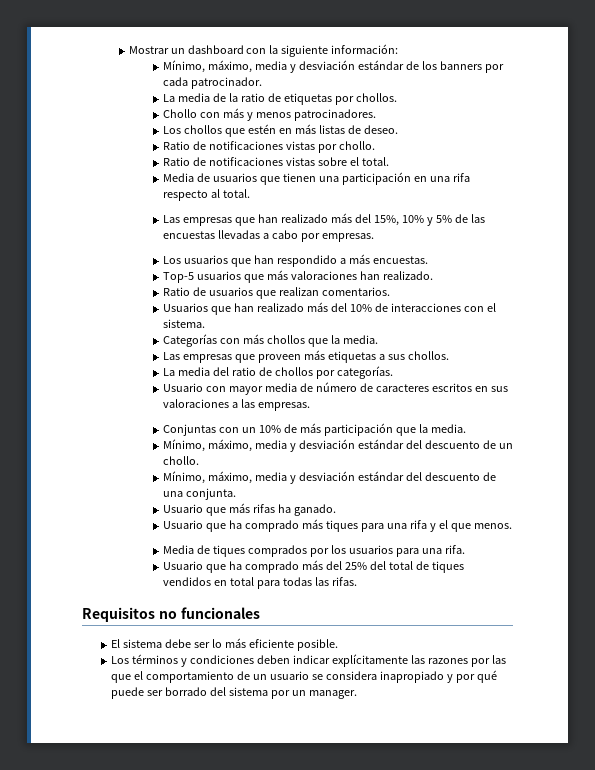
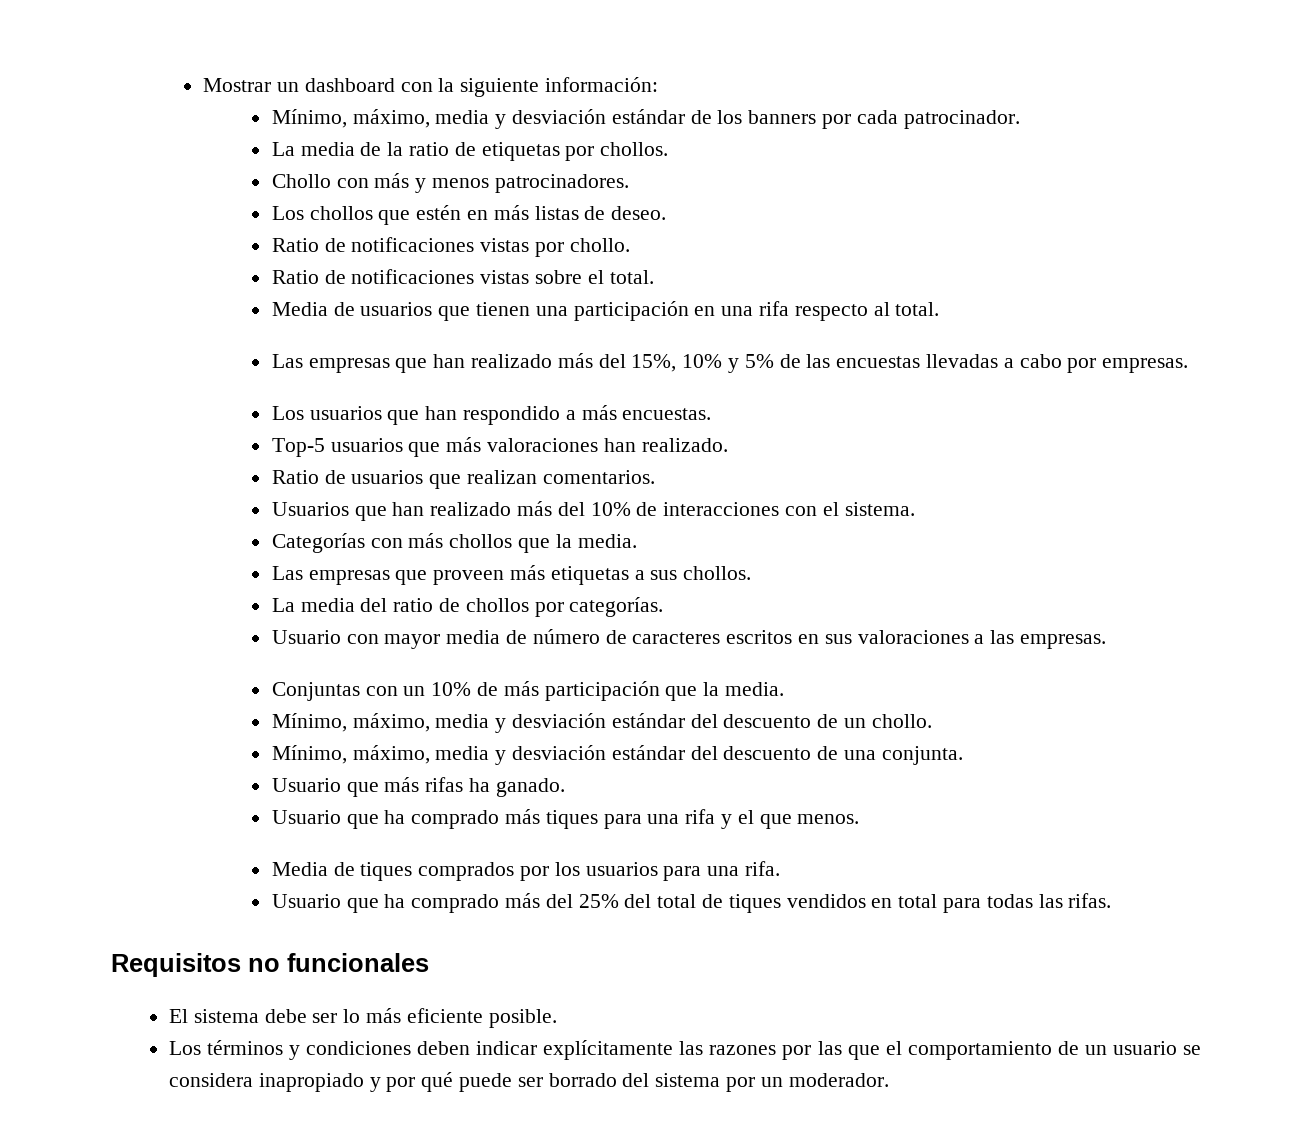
[309,690,358,699] manager. -> [788,1073,889,1087] moderador.

